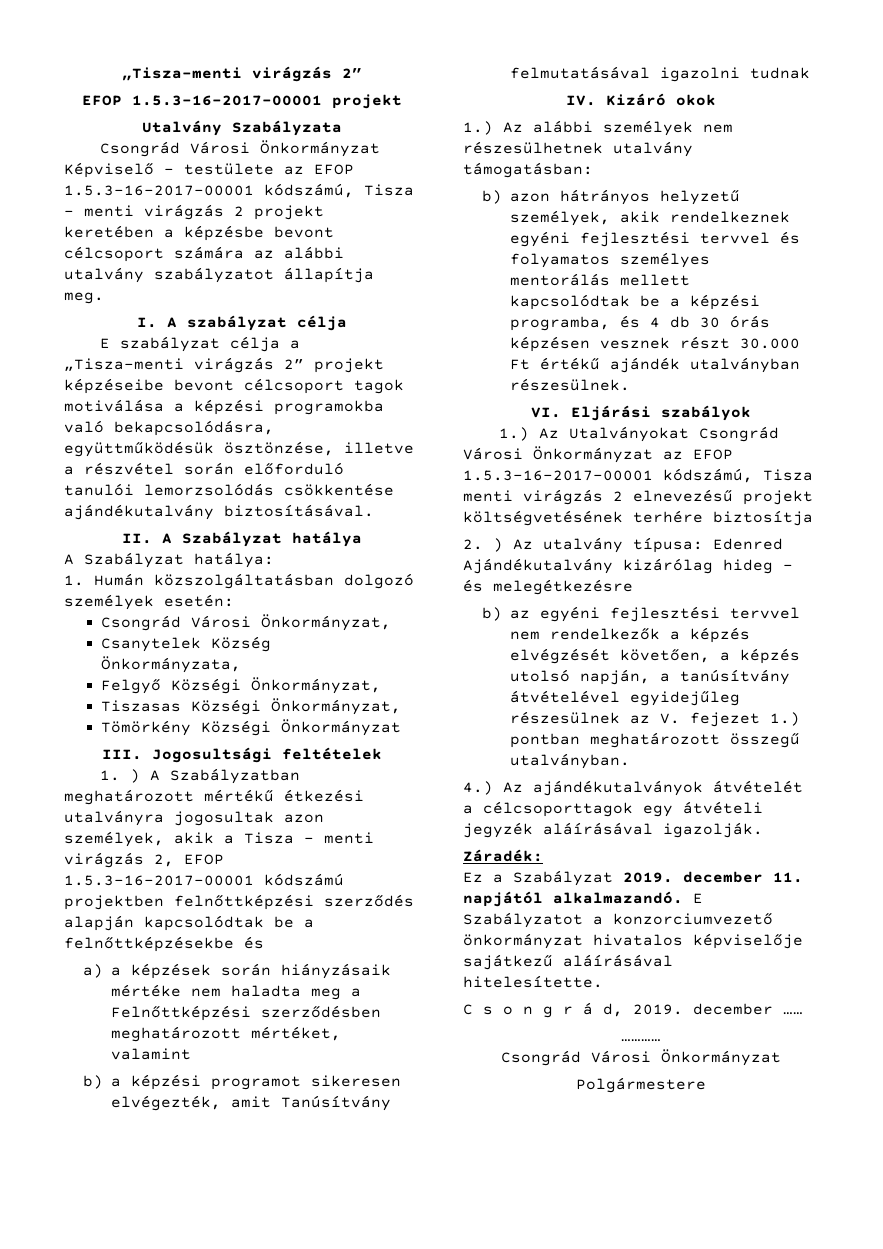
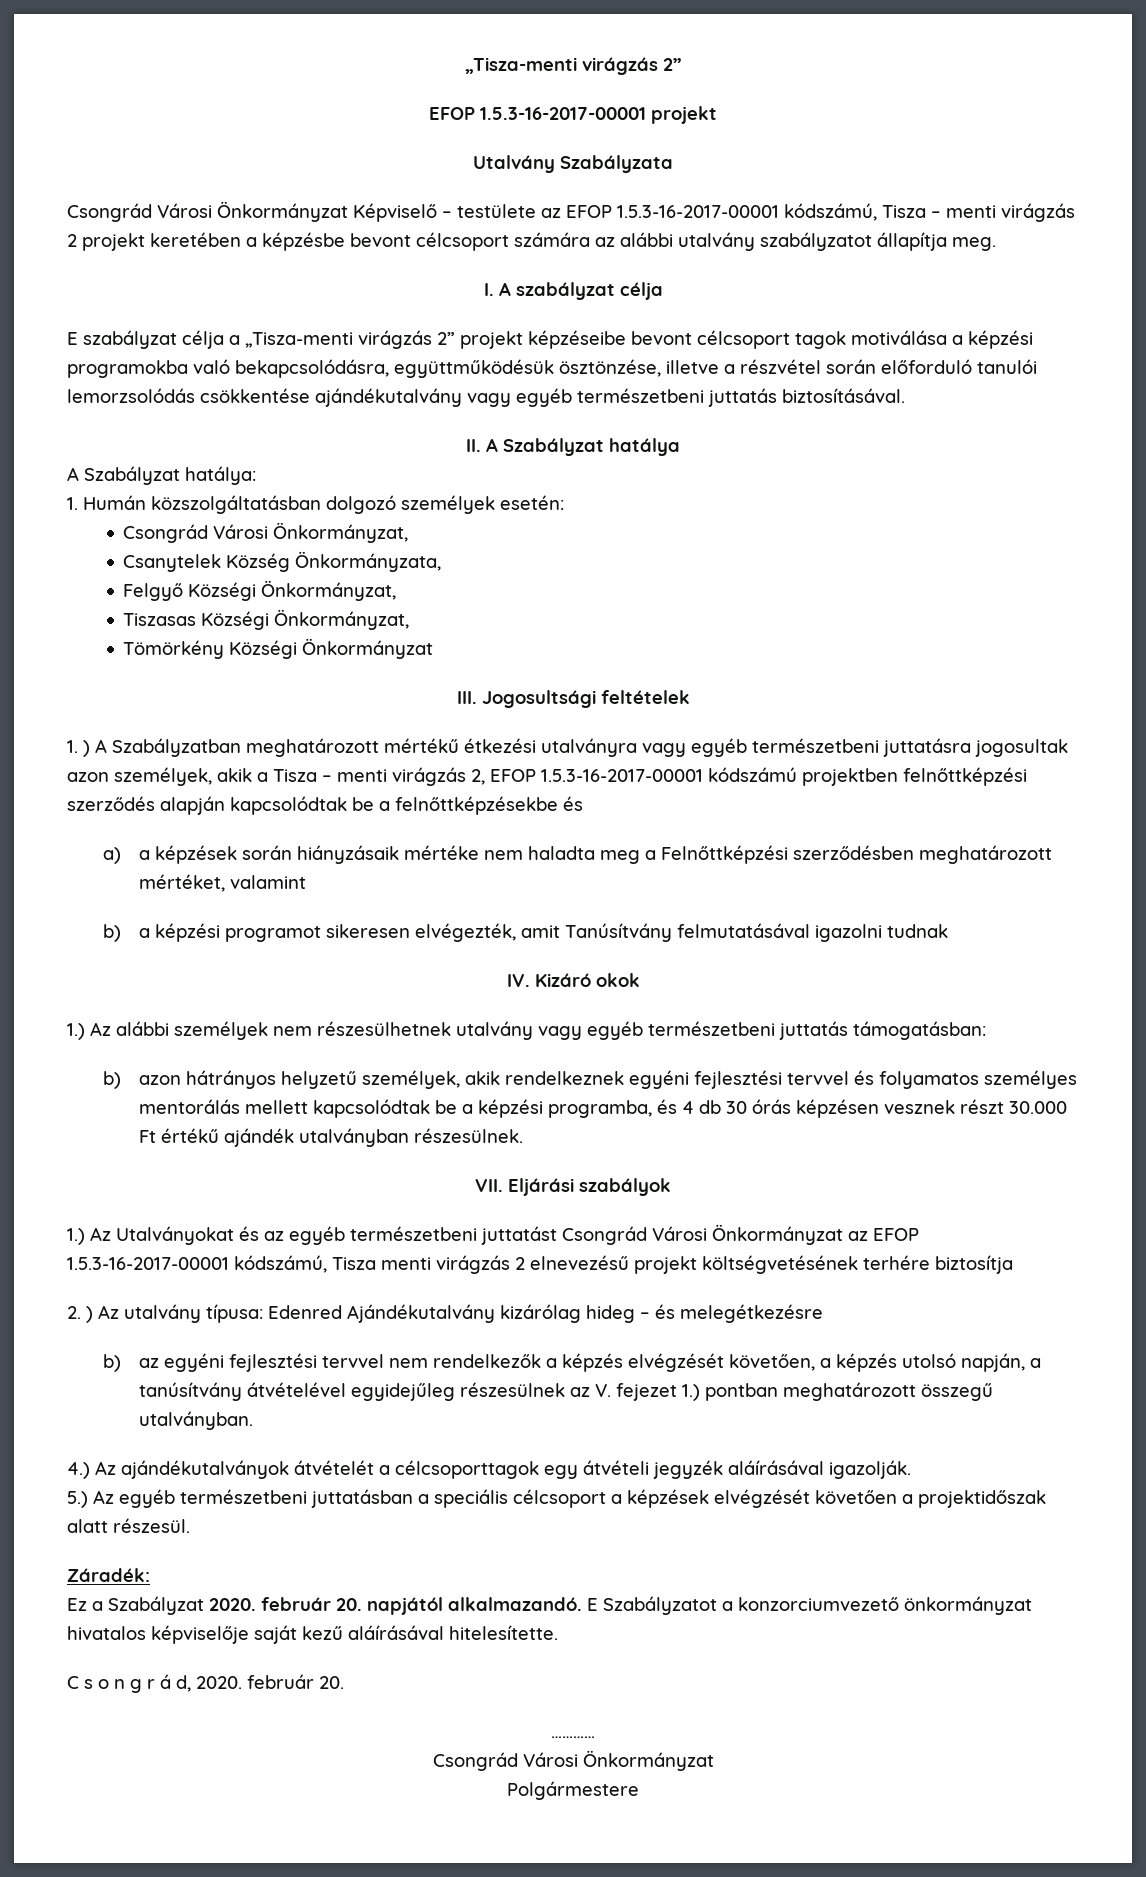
(214, 512) none -> [467,388,777,407] vagy egyéb természetbeni juttatás
(164, 818) none -> [642,738,971,757] vagy egyéb természetbeni juttatásra
(693, 149) none -> [538,1021,848,1040] vagy egyéb természetbeni juttatás
[531,407,561,418] VI. -> [475,1179,503,1192] VII.
(690, 434) none -> [239,1226,557,1245] és az egyéb természetbeni juttatást
(763, 830) none -> [67,1489,1046,1508] [67,1518,190,1533] // 5.) Az egyéb természetbeni juttatásban a speciális célcsoport a képzések elvégzését követően a projektidőszak alatt részesül.
[623,871,803,883] 2019. december 11. -> [209,1597,362,1611] 2020. február 20.
[463,954,553,970] sajátkezű -> [254,1625,343,1644] saját kezű
[633,1003,803,1015] 2019. december …… -> [196,1674,344,1689] 2020. február 20.

